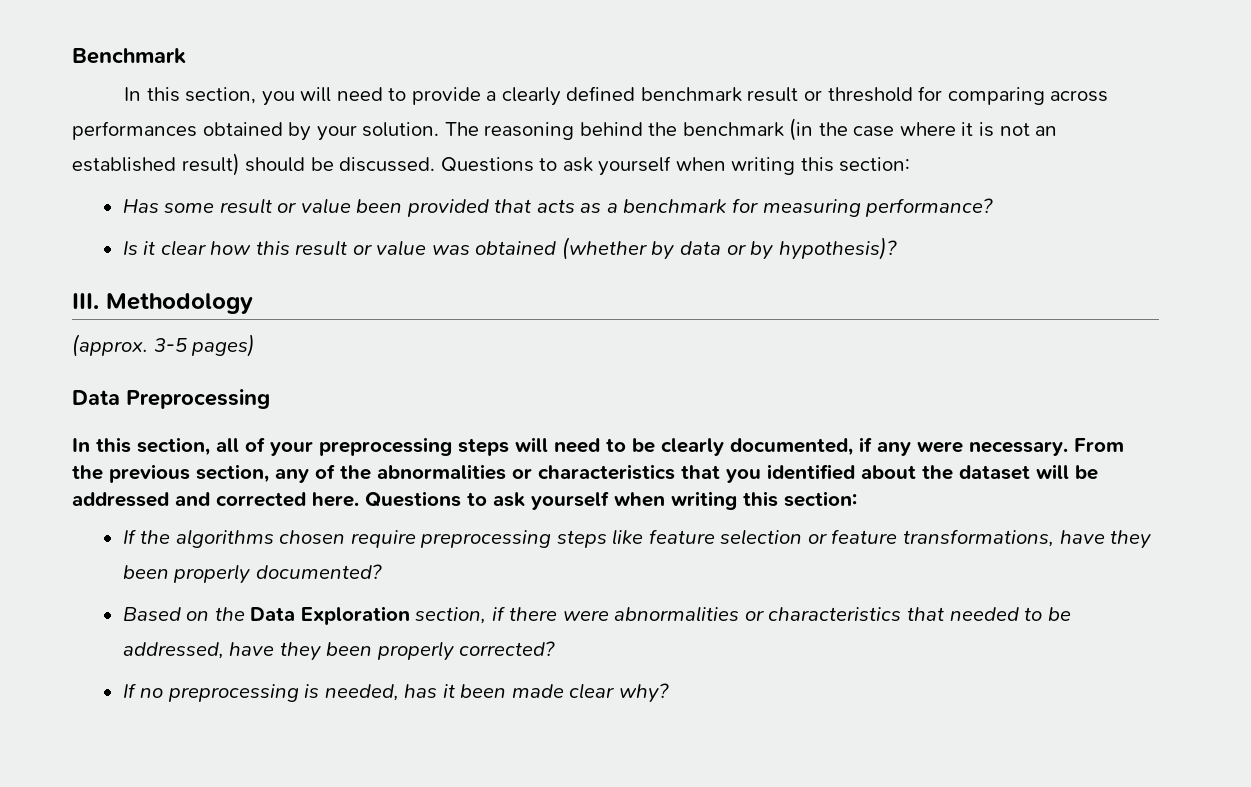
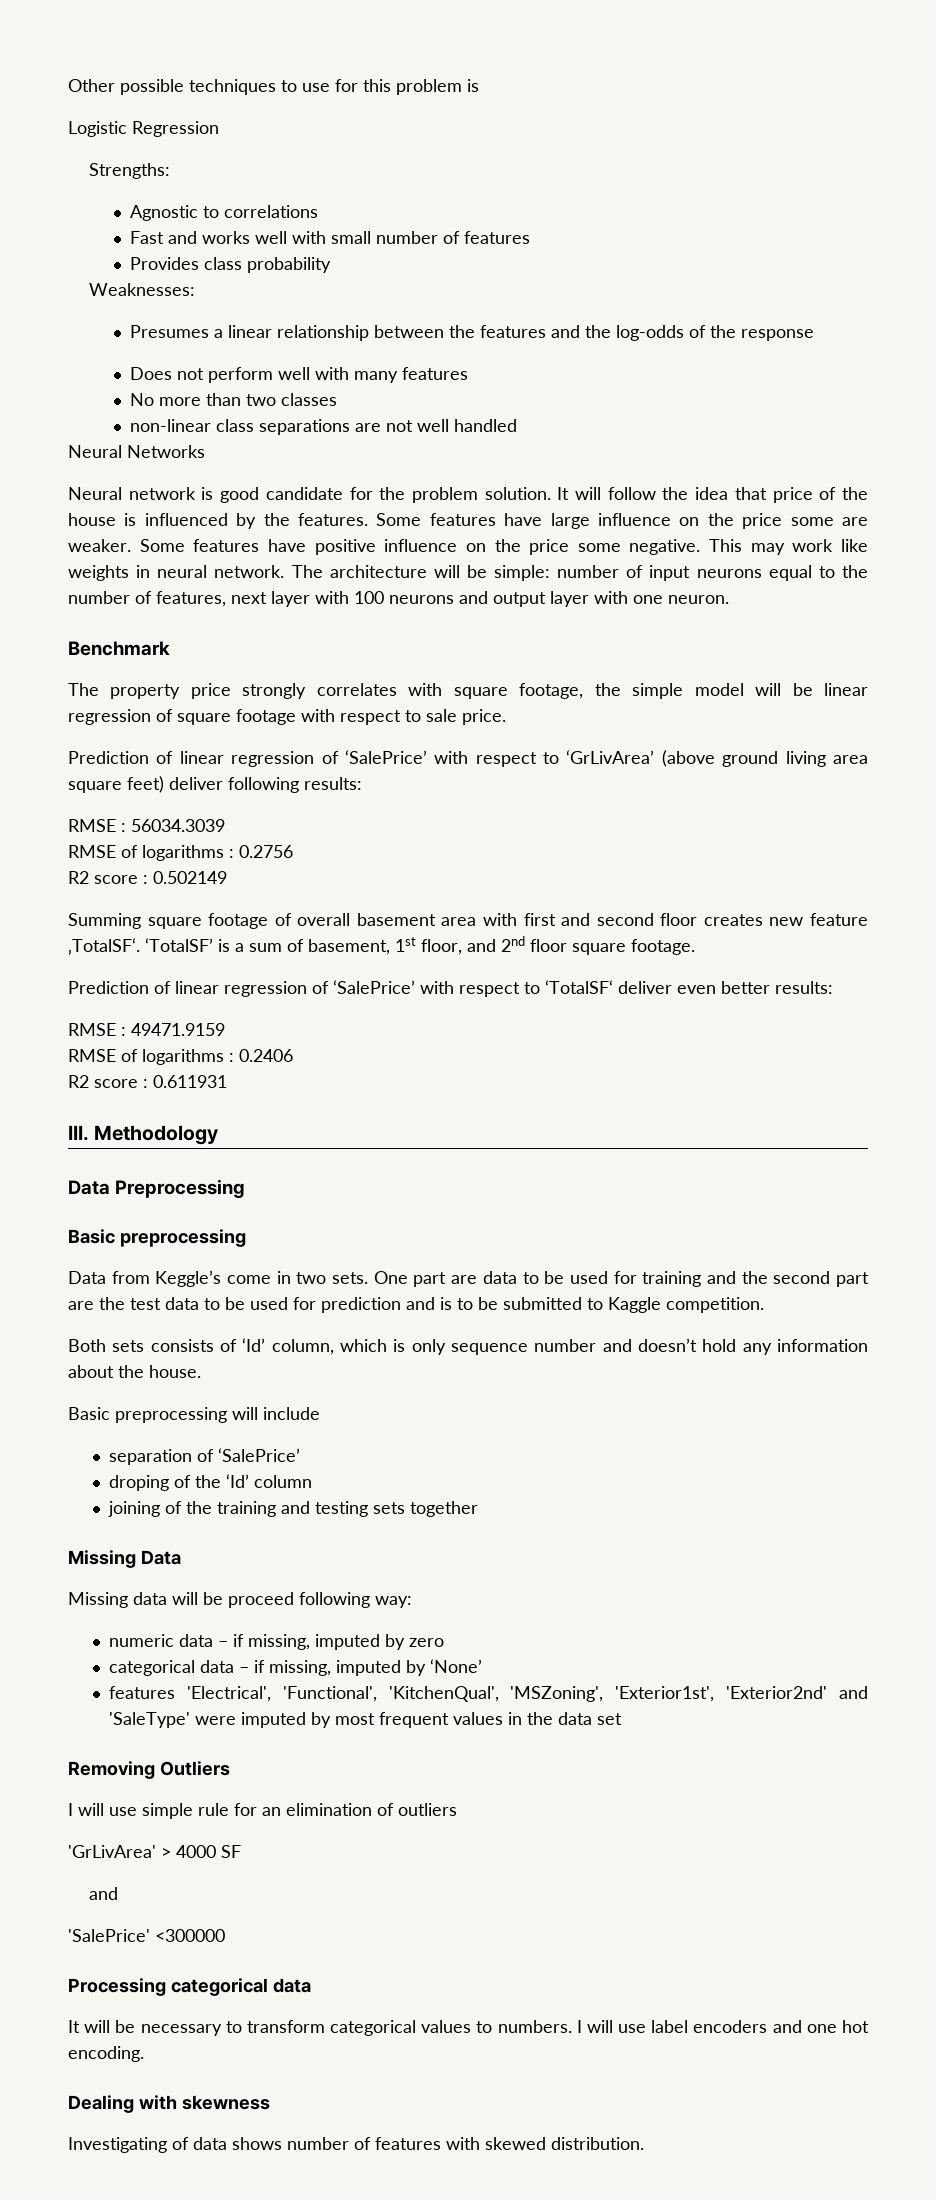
[72,48,186,64] [124,86,1109,106] [72,118,1058,141] [72,153,911,176] [122,198,994,217] [122,237,897,260] Benchmark // In this section, you will need to provide a clearly defined benchmark result or threshold for comparing across performances obtained by your solution. The reasoning behind the benchmark (in the case where it is not an established result) should be discussed. Questions to ask yourself when writing this section: // Has some result or value been provided that acts as a benchmark for measuring performance? // Is it clear how this result or value was obtained (whether by data or by hypothesis)? -> [68,79,479,95] [68,121,219,137] [89,163,171,179] [130,205,319,221] [130,231,531,244] [130,257,332,273] [89,283,196,296] [130,325,815,341] [130,367,469,383] [130,393,338,406] [130,419,518,435] [68,445,205,458] [68,487,869,503] [68,513,868,529] [68,539,868,555] [68,565,868,581] [68,591,729,607] [68,641,170,656] [68,683,868,699] [68,709,506,725] [68,750,868,767] [68,776,362,793] [68,819,225,832] [68,845,293,861] [68,871,227,884] [68,913,868,929] [68,936,695,955] [68,980,833,997] [68,1023,225,1036] [68,1049,293,1065] [68,1075,227,1088] Other possible techniques to use for this problem is // Logistic Regression // Strengths: // Agnostic to correlations // Fast and works well with small number of features // Provides class probability // Weaknesses: // Presumes a linear relationship between the features and the log-odds of the response // Does not perform well with many features // No more than two classes // non-linear class separations are not well handled // Neural Networks // Neural network is good candidate for the problem solution. It will follow the idea that price of the house is influenced by the features. Some features have large influence on the price some are weaker. Some features have positive influence on the price some negative. This may work like weights in neural network. The architecture will be simple: number of input neurons equal to the number of features, next layer with 100 neurons and output layer with one neuron. // Benchmark // The property price strongly correlates with square footage, the simple model will be linear regression of square footage with respect to sale price. // Prediction of linear regression of ‘SalePrice’ with respect to ‘GrLivArea’ (above ground living area square feet) deliver following results: // RMSE : 56034.3039 // RMSE of logarithms : 0.2756 // R2 score : 0.502149 // Summing square footage of overall basement area with first and second floor creates new feature ‚TotalSF‘. ‘TotalSF’ is a sum of basement, 1st floor, and 2nd floor square footage. // Prediction of linear regression of ‘SalePrice’ with respect to ‘TotalSF‘ deliver even better results: // RMSE : 49471.9159 // RMSE of logarithms : 0.2406 // R2 score : 0.611931
[72,334,256,357] // (approx. 3-5 pages) -> (219, 1135) none
[72,437,1124,456] [72,464,1098,483] [72,491,857,510] [122,529,1152,549] [122,564,382,584] [122,606,1071,625] [122,641,556,661] [122,683,669,703] In this section, all of your preprocessing steps will need to be clearly documented, if any were necessary. From the previous section, any of the abnormalities or characteristics that you identified about the dataset will be addressed and corrected here. Questions to ask yourself when writing this section: // If the algorithms chosen require preprocessing steps like feature selection or feature transformations, have they been properly documented? // Based on the Data Exploration section, if there were abnormalities or characteristics that needed to be addressed, have they been properly corrected? // If no preprocessing is needed, has it been made clear why? -> [68,1229,246,1247] [68,1270,870,1287] [68,1297,764,1313] [68,1338,869,1355] [68,1365,201,1378] [68,1407,320,1423] [109,1448,301,1465] [109,1474,313,1491] [108,1501,479,1517] [68,1550,181,1568] [68,1592,412,1608] [109,1634,445,1650] [109,1659,483,1676] [109,1686,868,1702] [109,1712,623,1728] [68,1761,230,1779] [68,1803,457,1819] [68,1845,241,1858] [89,1887,119,1900] [68,1929,225,1942] [68,1978,311,1996] [68,2020,869,2036] [68,2046,144,2062] [68,2095,270,2113] [68,2137,644,2153] Basic preprocessing // Data from Keggle’s come in two sets. One part are data to be used for training and the second part are the test data to be used for prediction and is to be submitted to Kaggle competition. // Both sets consists of ‘Id’ column, which is only sequence number and doesn’t hold any information about the house. // Basic preprocessing will include // separation of ‘SalePrice’ // droping of the ‘Id’ column // joining of the training and testing sets together // Missing Data // Missing data will be proceed following way: // numeric data – if missing, imputed by zero // categorical data – if missing, imputed by ‘None’ // features 'Electrical', 'Functional', 'KitchenQual', 'MSZoning', 'Exterior1st', 'Exterior2nd' and 'SaleType' were imputed by most frequent values in the data set // Removing Outliers // I will use simple rule for an elimination of outliers // 'GrLivArea' > 4000 SF // and // 'SalePrice' <300000 // Processing categorical data // It will be necessary to transform categorical values to numbers. I will use label encoders and one hot encoding. // Dealing with skewness // Investigating of data shows number of features with skewed distribution.

